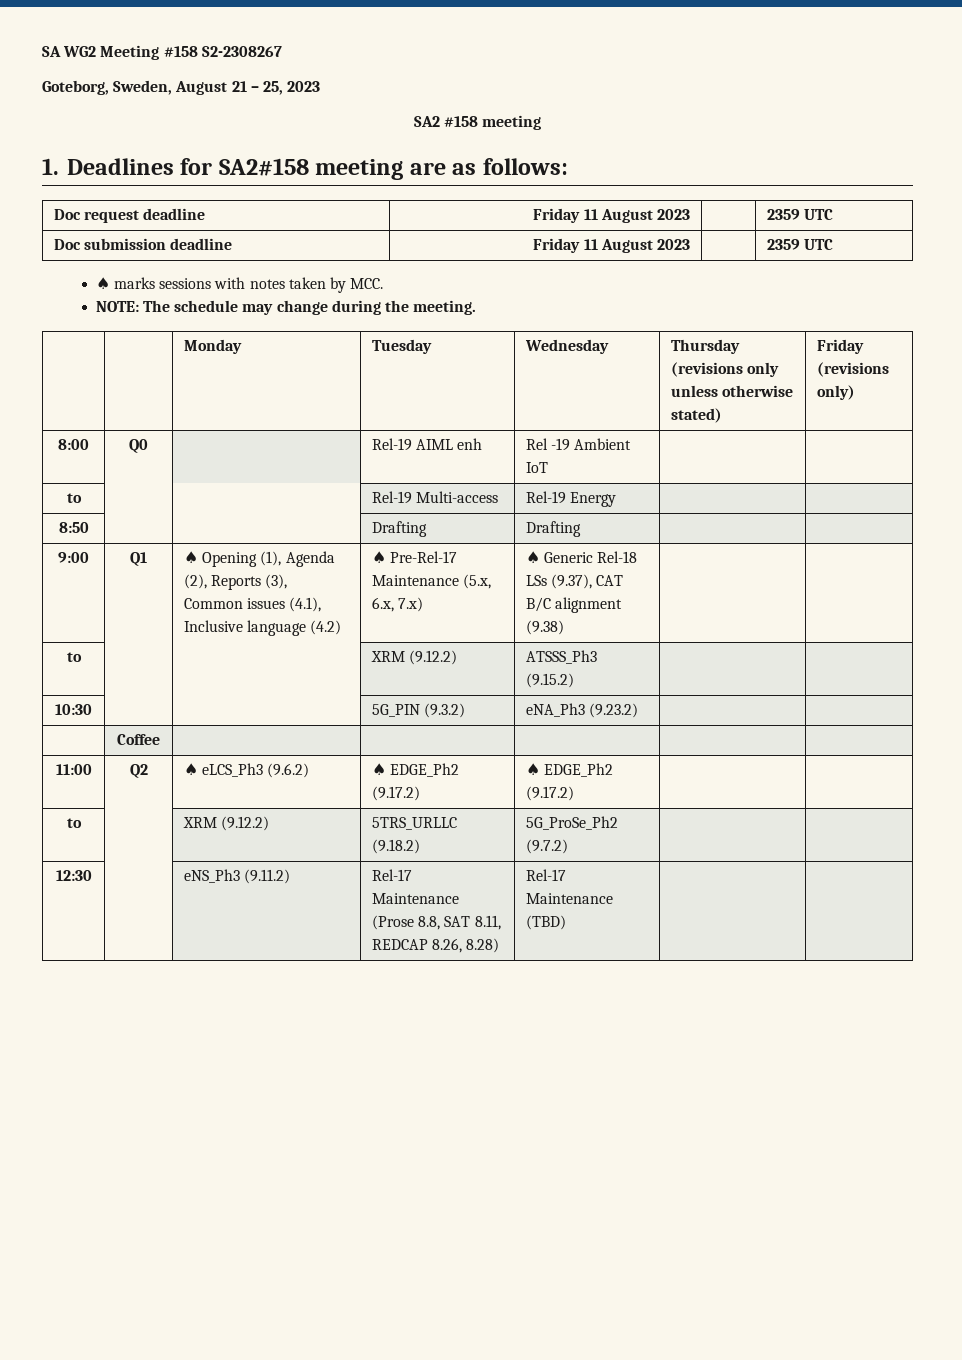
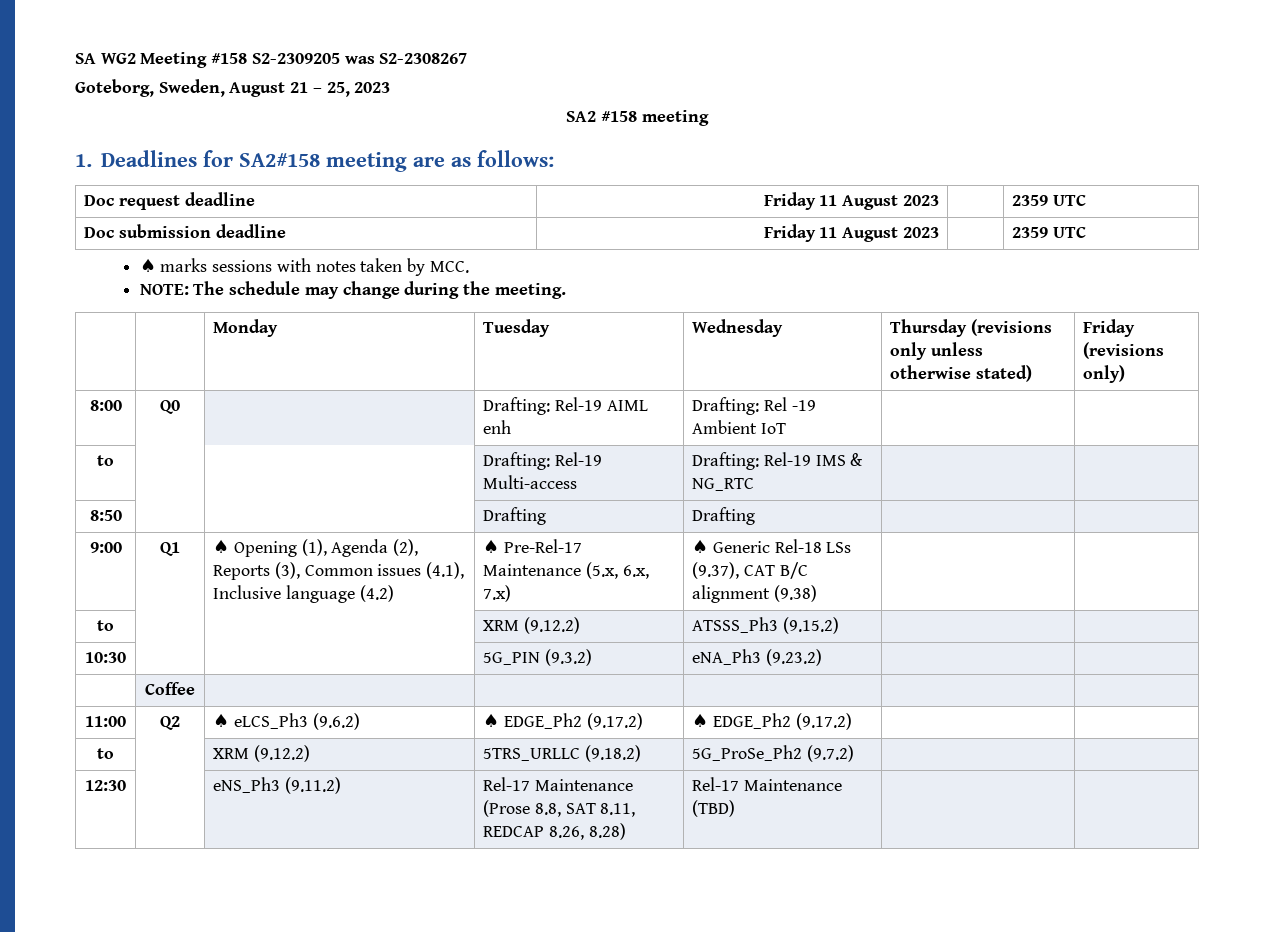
(198, 51) none -> [251,53,375,64] S2-2309205 was
(148, 446) none -> [483,397,551,415] Drafting:
(483, 444) none -> [692,397,760,415] Drafting:
(82, 498) none -> [483,452,551,470] Drafting:
[526,491,617,507] Rel-19 Energy -> [692,452,864,470] [692,478,755,491] Drafting: Rel-19 IMS & NG_RTC

